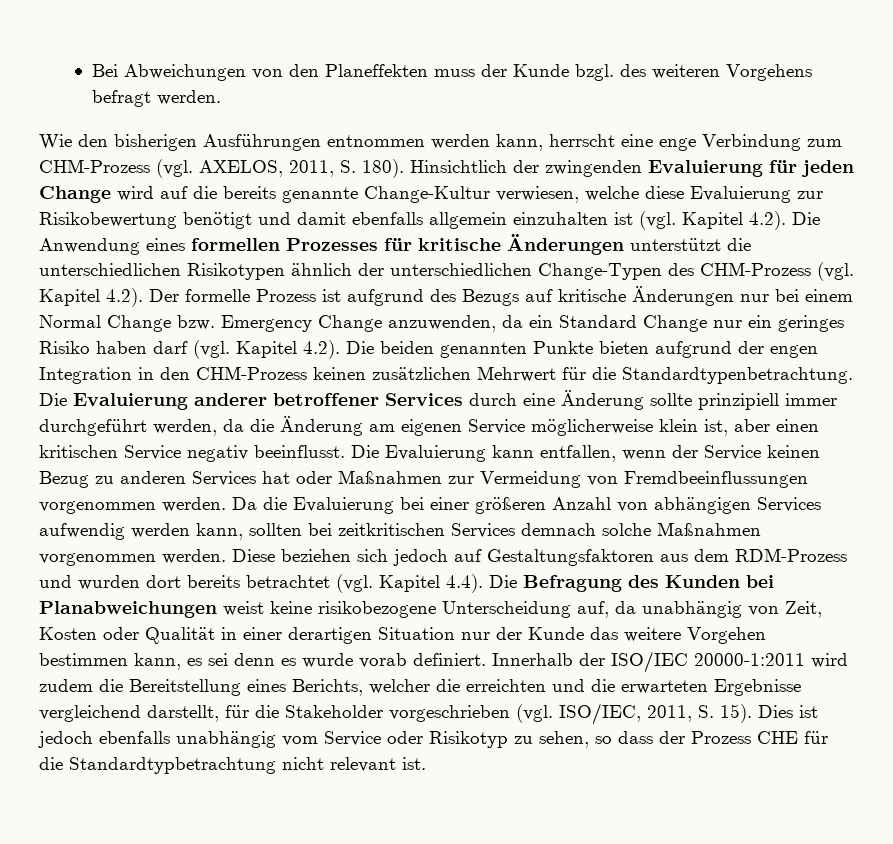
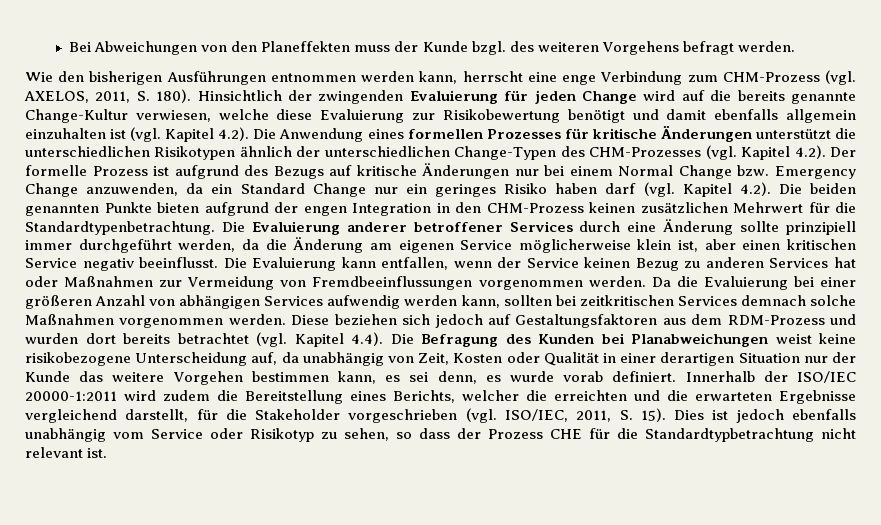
[700,262,811,276] CHM-Prozess -> [589,147,702,157] CHM-Prozesses
[234,653,275,666] denn -> [437,371,477,384] denn,

